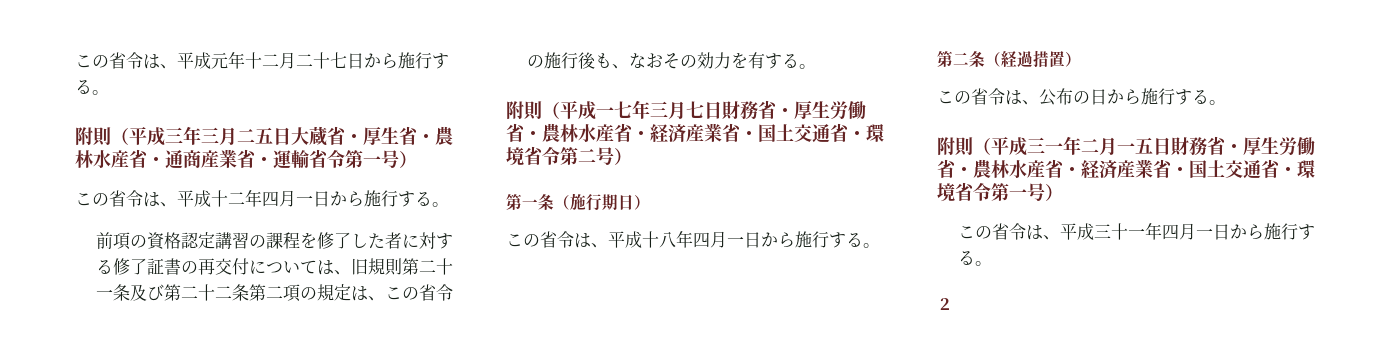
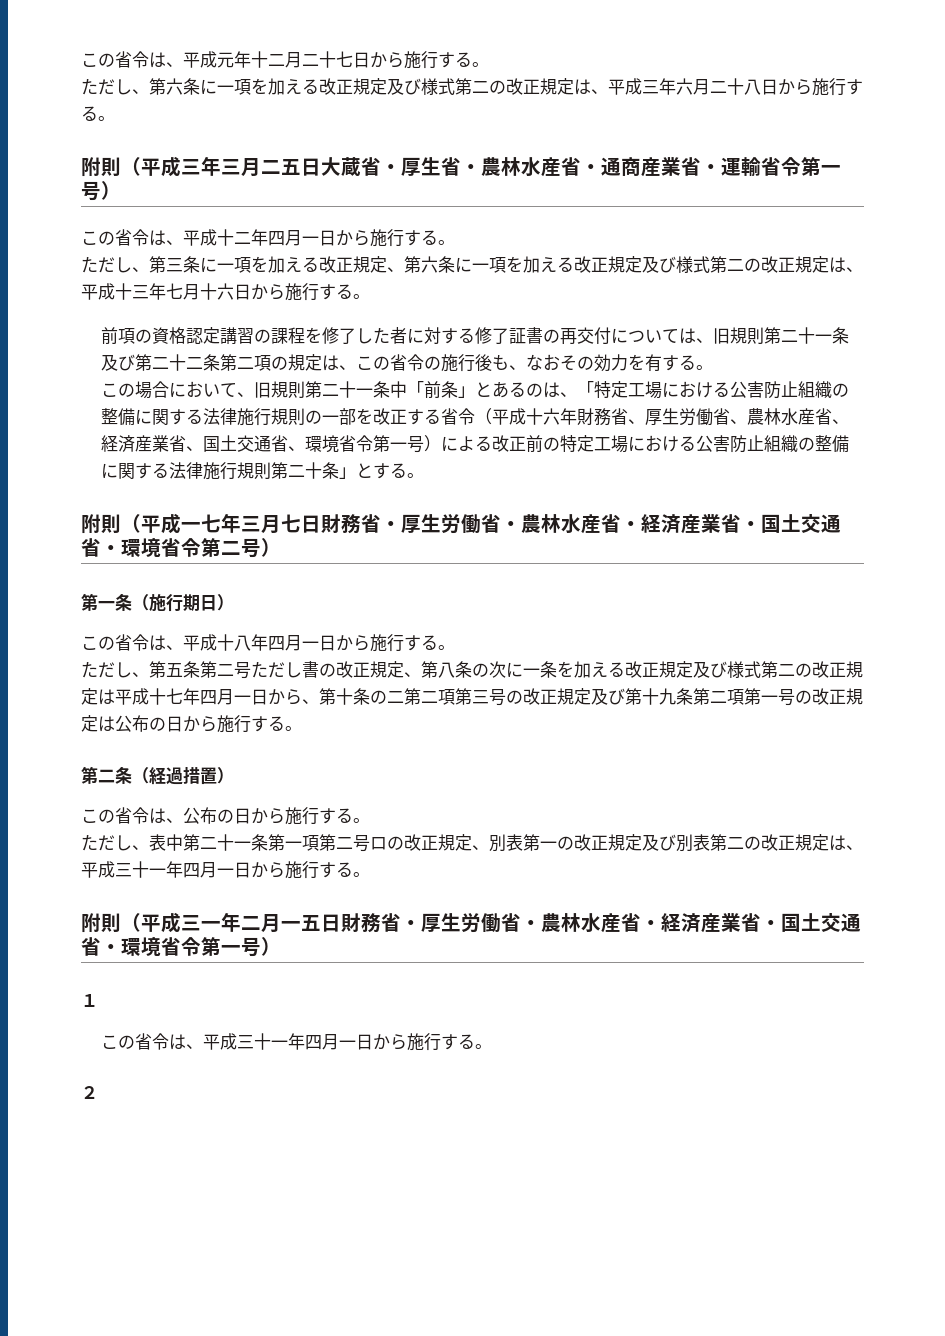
(109, 92) none -> [81,78,863,96] [81,106,115,121] // ただし、第六条に一項を加える改正規定及び様式第二の改正規定は、平成三年六月二十八日から施行する。
(449, 204) none -> [81,256,863,273] [81,283,370,301] // ただし、第三条に一項を加える改正規定、第六条に一項を加える改正規定及び様式第二の改正規定は、平成十三年七月十六日から施行する。
(817, 66) none -> [101,381,850,399] [101,408,850,426] [101,435,850,453] [101,462,425,480] // この場合において、旧規則第二十一条中「前条」とあるのは、「特定工場における公害防止組織の整備に関する法律施行規則の一部を改正する省令（平成十六年財務省、厚生労働省、農林水産省、経済産業省、国土交通省、環境省令第一号）による改正前の特定工場における公害防止組織の整備に関する法律施行規則第二十条」とする。
(880, 245) none -> [81,661,863,679] [81,688,863,706] [81,715,302,733] // ただし、第五条第二号ただし書の改正規定、第八条の次に一条を加える改正規定及び様式第二の改正規定は平成十七年四月一日から、第十条の二第二項第三号の改正規定及び第十九条第二項第一号の改正規定は公布の日から施行する。
(1226, 102) none -> [81,834,863,852] [81,861,370,879] // ただし、表中第二十一条第一項第二号ロの改正規定、別表第一の改正規定及び別表第二の改正規定は、平成三十一年四月一日から施行する。
(1063, 192) none -> [81,994,98,1007] // １

